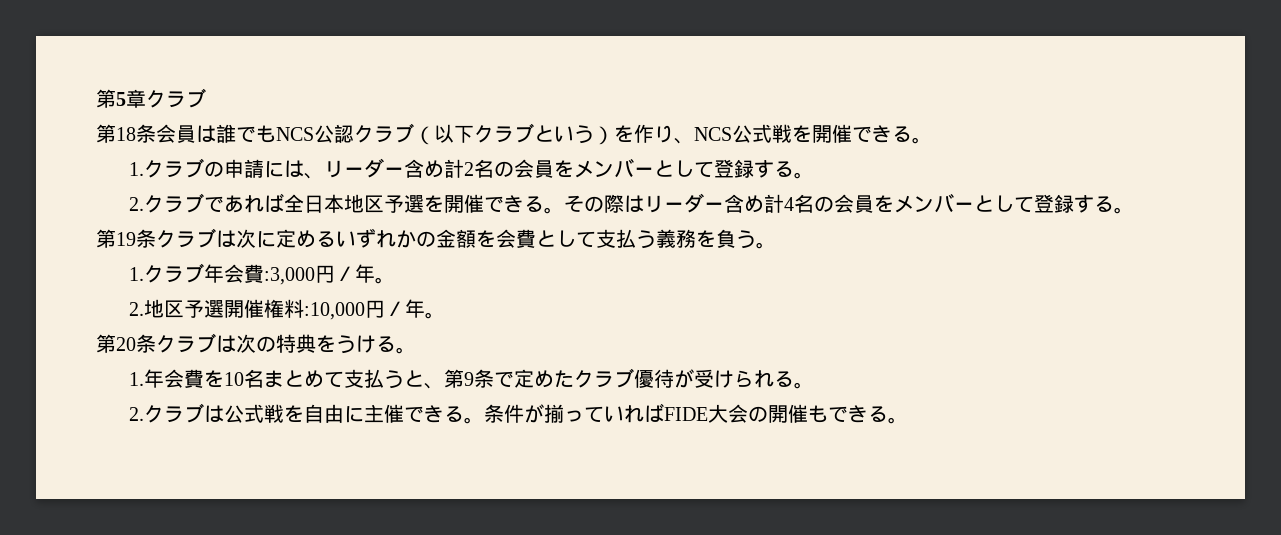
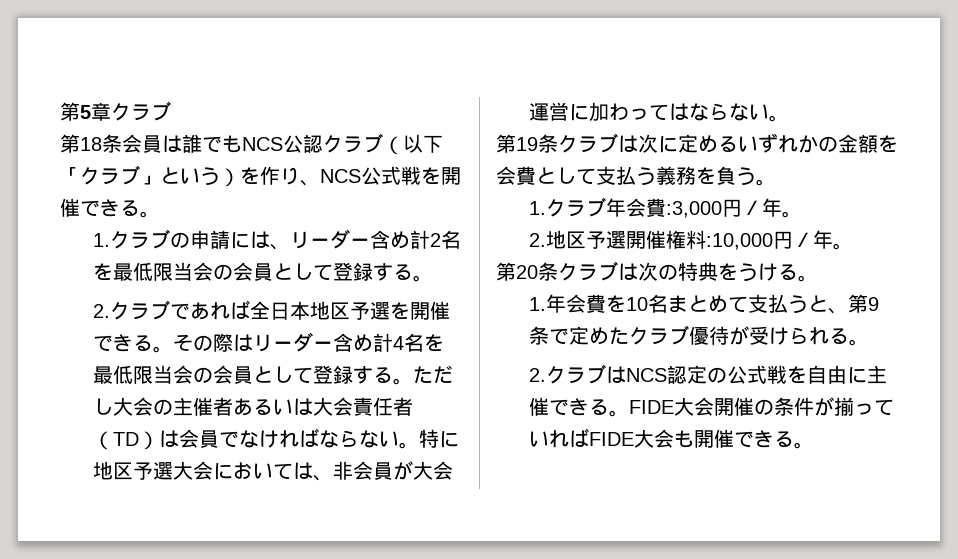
[474,123,534,143] クラブ -> [60,165,160,185] 「クラブ」
[493,158,654,178] の会員をメンバー -> [93,262,274,281] を最低限当会の会員
[813,193,1134,214] の会員をメンバーとして登録する。 -> [424,334,445,352] [93,365,454,385] [93,397,414,416] [93,428,460,450] [93,461,454,481] [529,102,790,122] を最低限当会の会員として登録する。ただし大会の主催者あるいは大会責任者（TD）は会員でなければならない。特に地区予選大会においては、非会員が大会運営に加わってはならない。
(224, 414) none -> [626,365,728,384] NCS認定の
(484, 420) none -> [629,397,775,416] FIDE大会開催の
[747,404,828,423] の開催も -> [674,429,735,448] も開催

